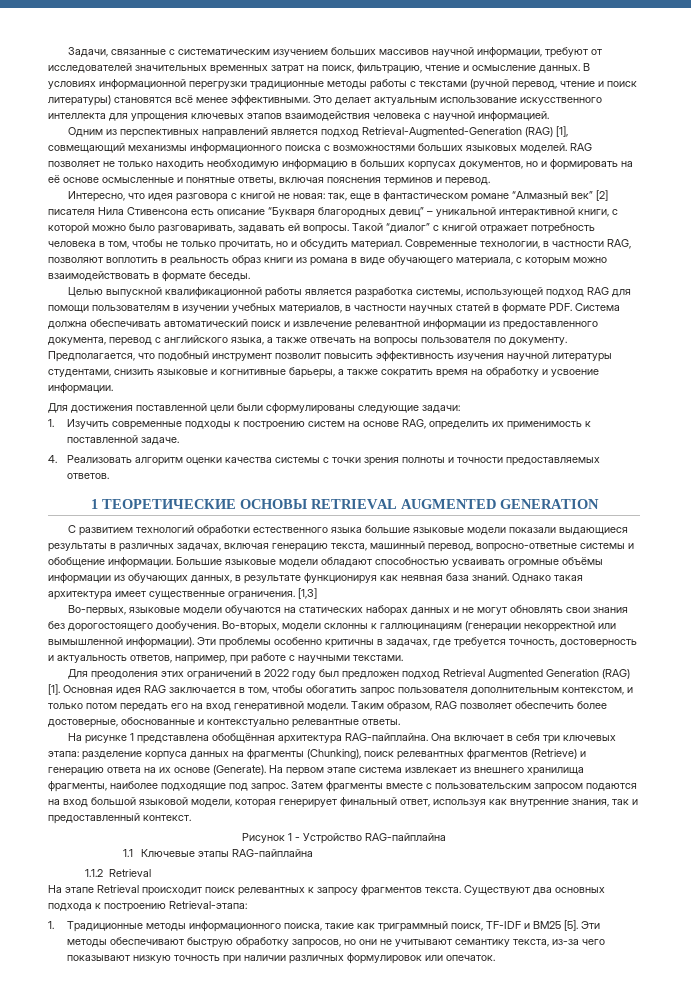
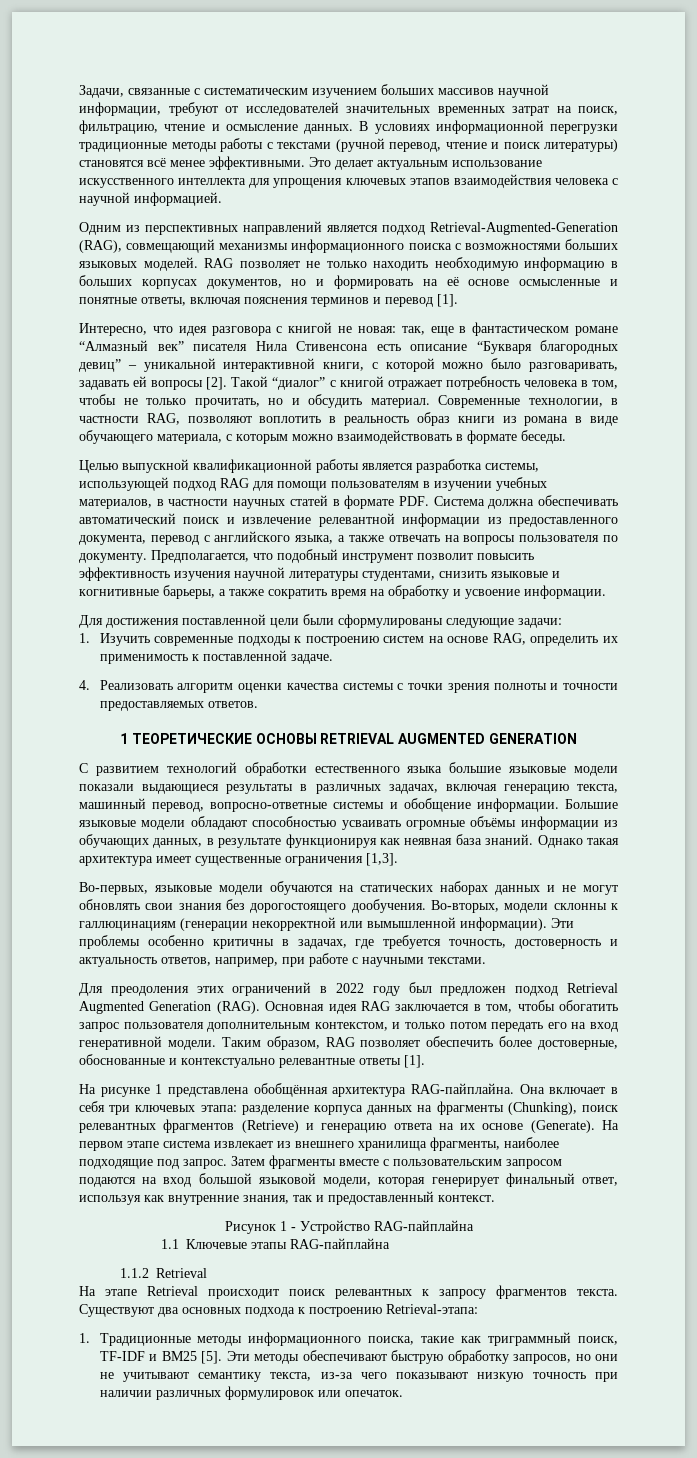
[525,126,569,137] (RAG) [1], -> [79,240,122,253] (RAG),
[445,177,490,186] перевод. -> [385,294,458,307] перевод [1].
[596,190,609,201] [2] -> (184, 346) none
[303,225,349,234] вопросы. -> [151,377,228,390] вопросы [2].
[228,588,317,600] ограничения. [1,3] -> [285,853,398,866] ограничения [1,3].
[602,669,631,679] [48,684,60,695] (RAG) [1]. -> [216,1001,260,1014] (RAG).
[362,719,400,725] ответы. -> [359,1055,425,1068] ответы [1].

